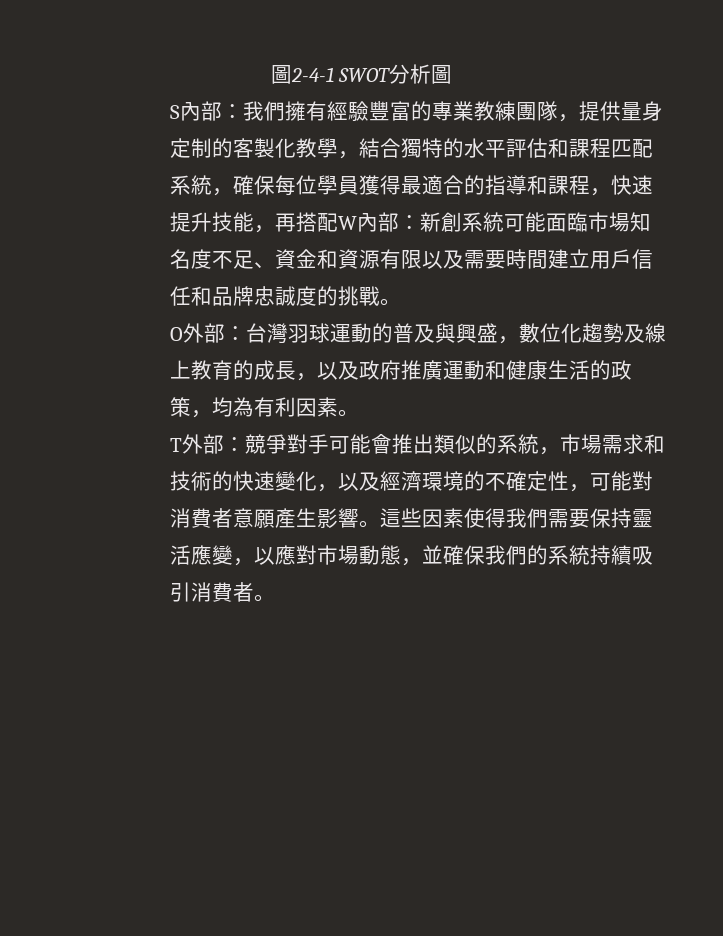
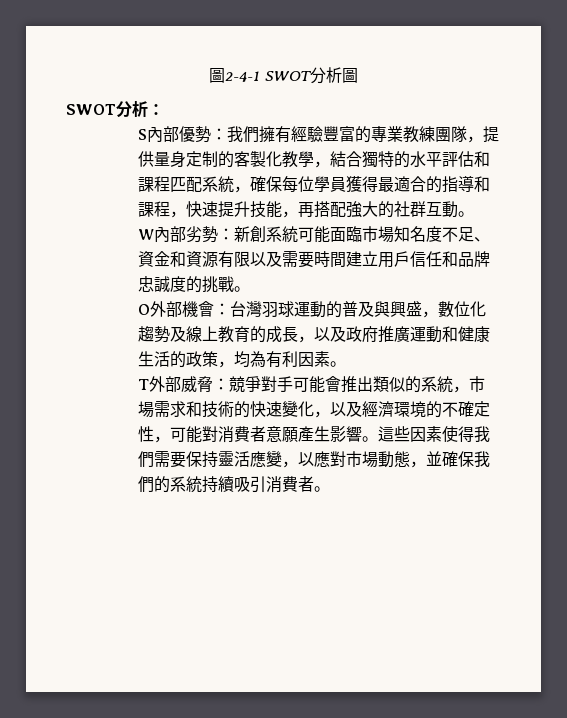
(453, 74) none -> [66,100,164,118] // SWOT分析：
(222, 111) none -> [179,126,212,143] 優勢
(338, 222) none -> [346,201,475,218] 強大的社群互動。 //
(399, 222) none -> [186,226,219,243] 劣勢
(225, 333) none -> [182,301,215,317] 機會
(224, 444) none -> [181,376,214,392] 威脅

